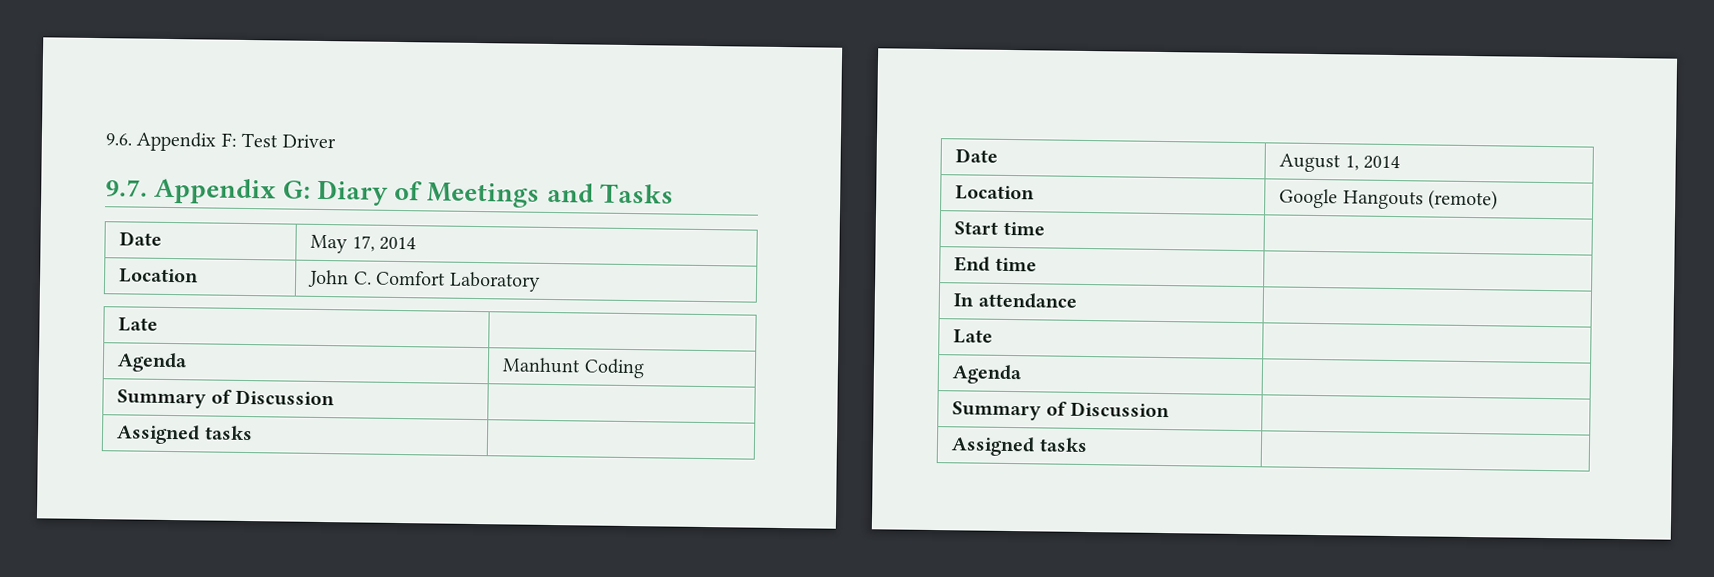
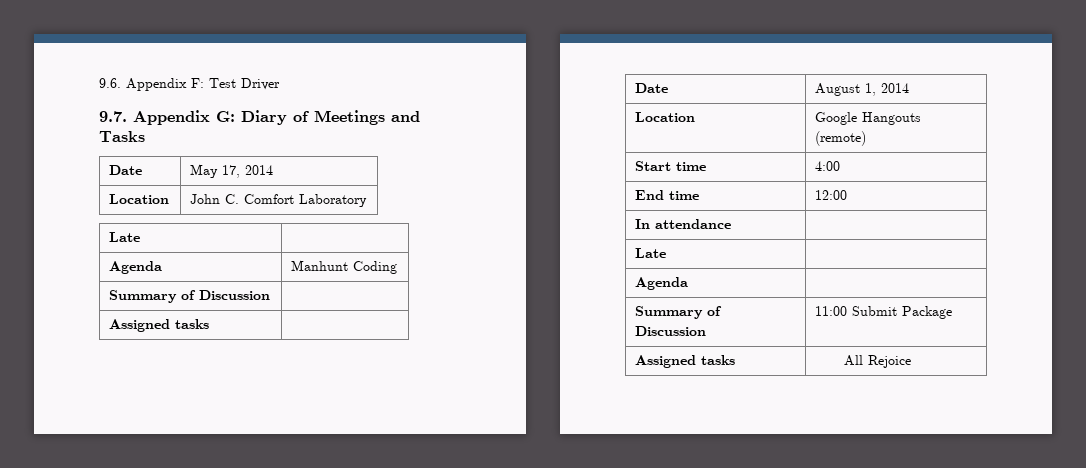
(1045, 228) none -> [815,161,841,171] 4:00
(1037, 264) none -> [815,190,848,200] 12:00
[951,436,1088,457] // Assigned tasks | -> [815,306,953,319] [635,355,736,368] [844,355,912,368] 11:00 Submit Package // Assigned tasks | All Rejoice

